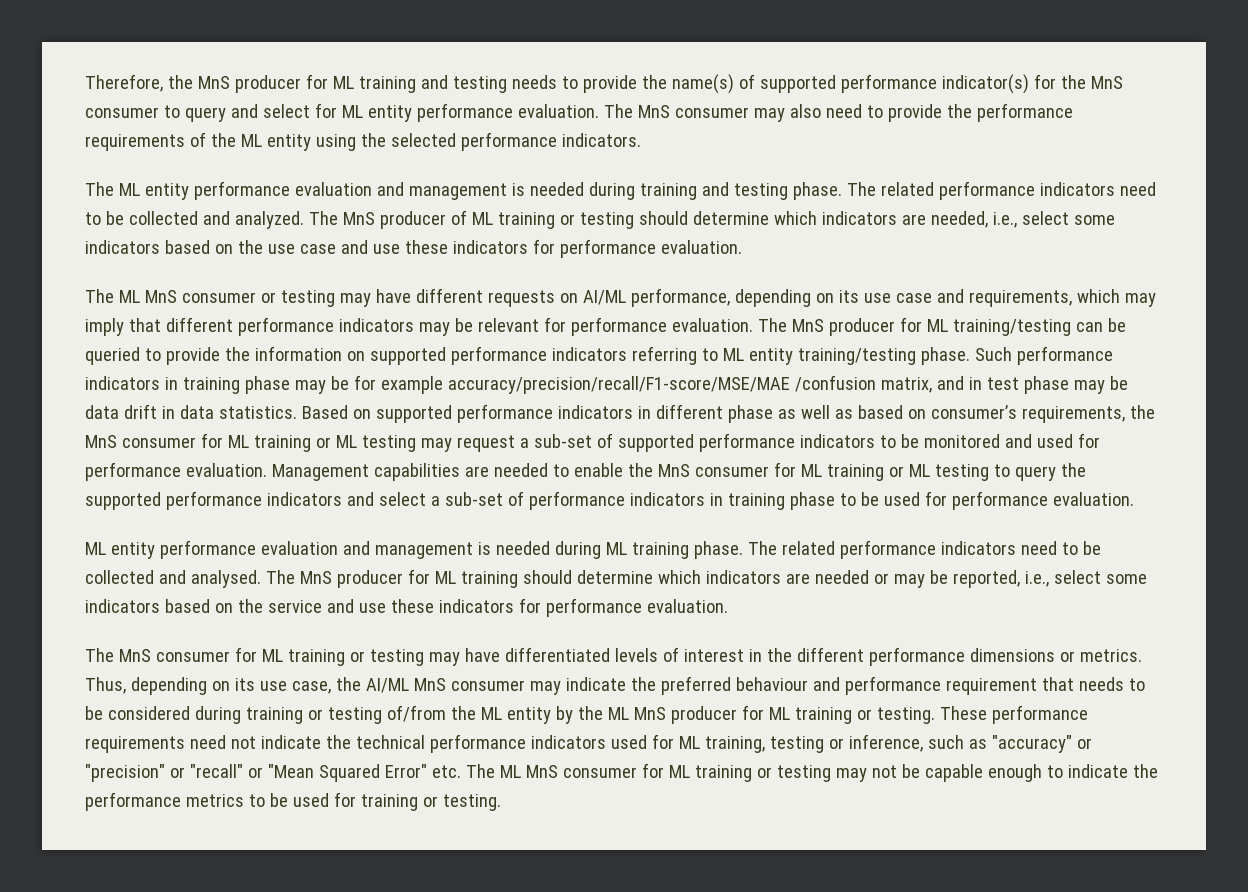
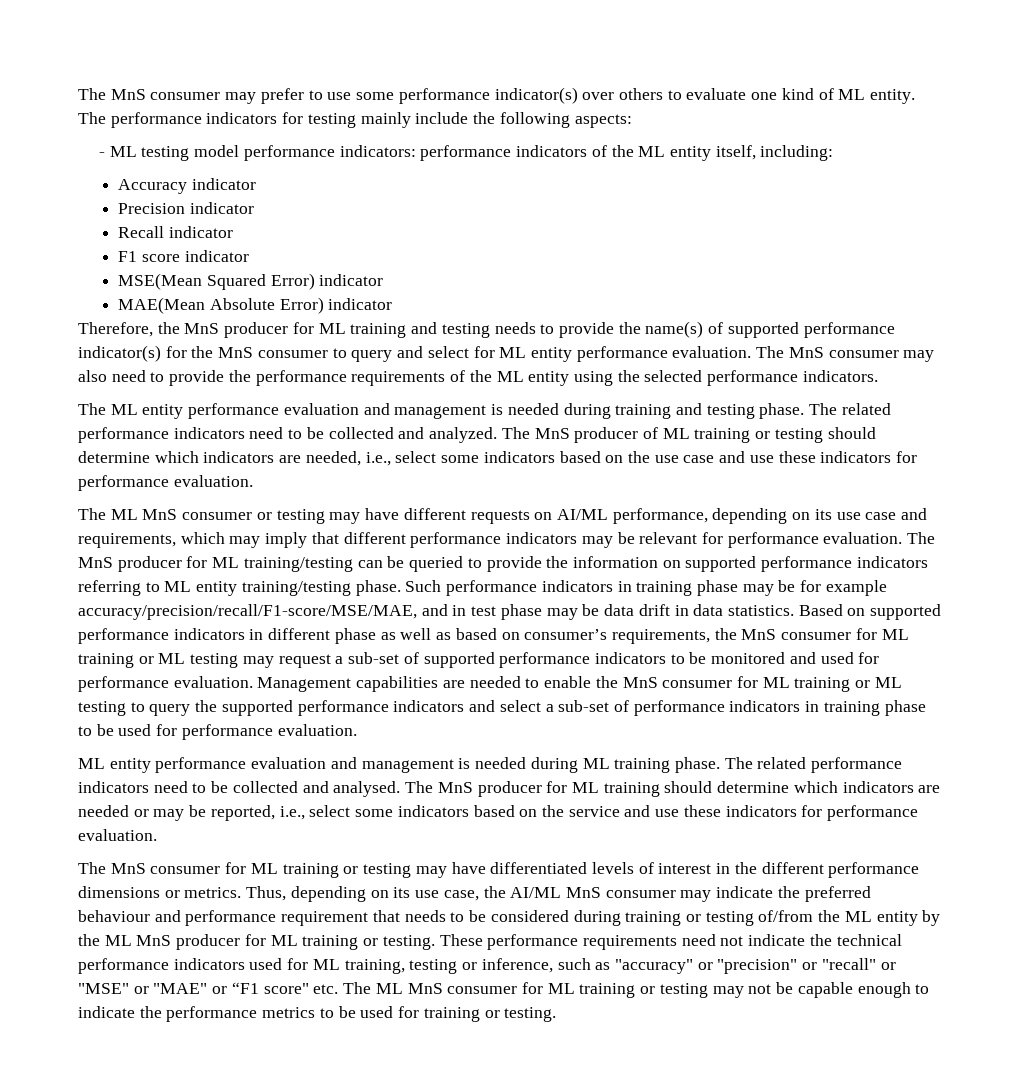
(85, 83) none -> [78,87,916,104] [78,112,632,128] [99,145,834,161] [118,178,256,194] [118,202,254,214] [118,226,233,238] [118,250,249,262] [118,273,384,290] [118,297,393,314] The MnS consumer may prefer to use some performance indicator(s) over others to evaluate one kind of ML entity. The performance indicators for testing mainly include the following aspects: // - ML testing model performance indicators: performance indicators of the ML entity itself, including: // Accuracy indicator // Precision indicator // Recall indicator // F1 score indicator // MSE(Mean Squared Error) indicator // MAE(Mean Absolute Error) indicator //
[447,375,932,394] accuracy/precision/recall/F1-score/MSE/MAE /confusion matrix, -> [78,604,417,620] accuracy/precision/recall/F1-score/MSE/MAE,
[267,764,427,782] "Mean Squared Error" -> [78,982,309,994] "MSE" or "MAE" or “F1 score"

